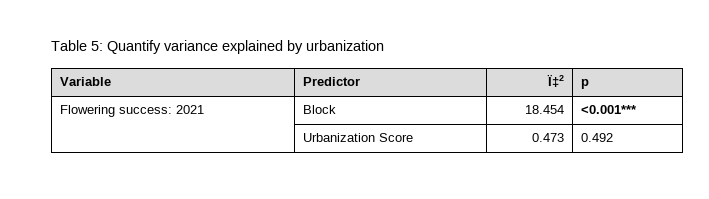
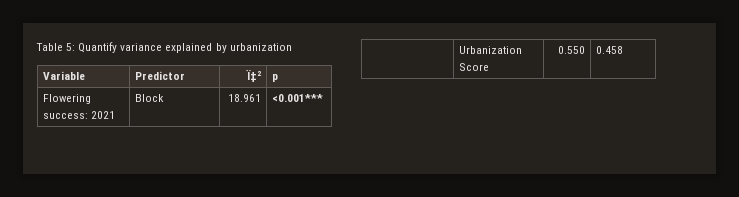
[524,105,564,114] 18.454 -> [227,94,261,102] 18.961
[531,133,564,142] [581,133,614,142] 0.473 | 0.492 -> [557,46,585,54] [596,46,624,54] 0.550 | 0.458

